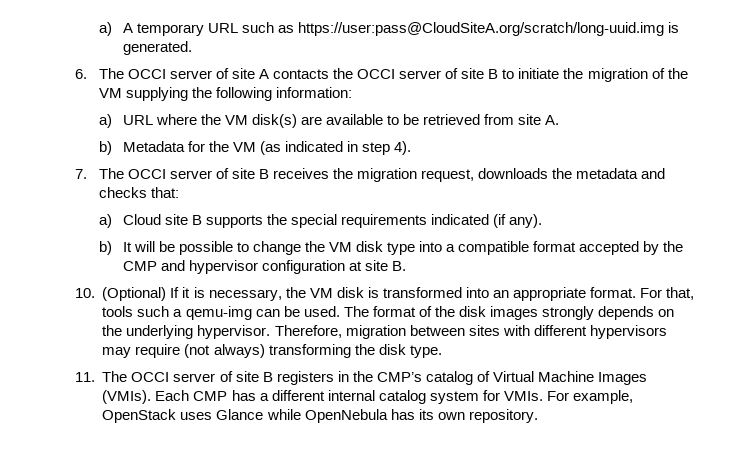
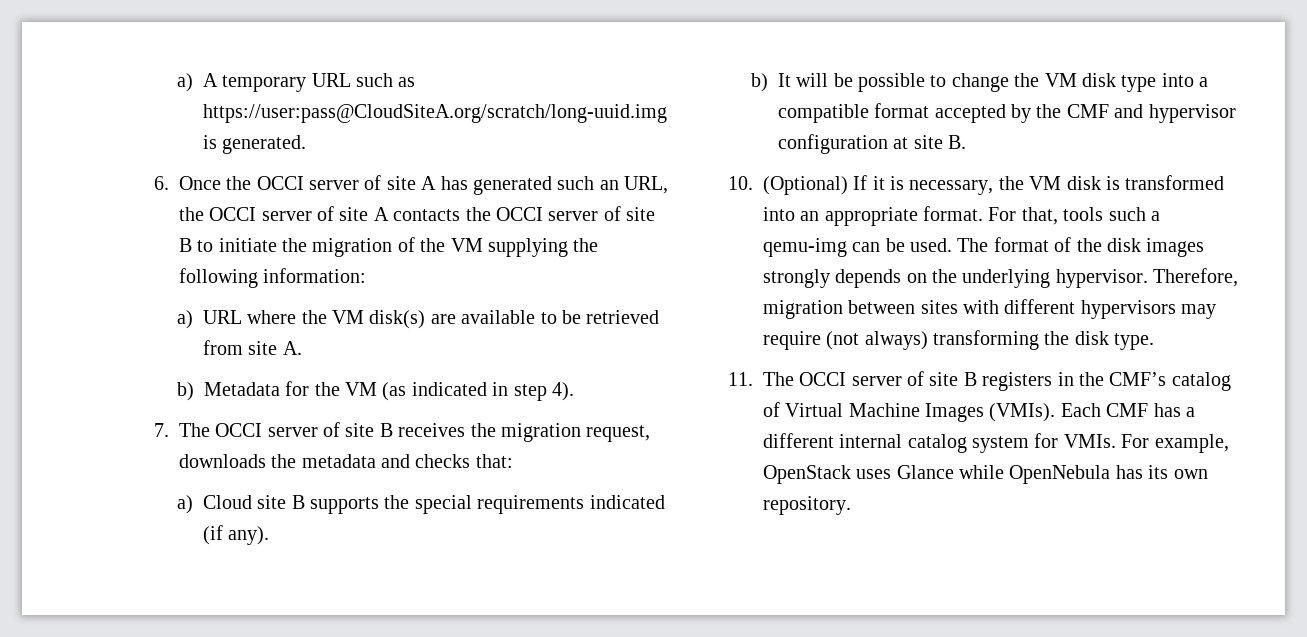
[98,68,124,79] The -> [178,175,669,195] [178,207,204,221] Once the OCCI server of site A has generated such an URL, the
[122,261,157,271] CMP -> [1066,104,1109,118] CMF
[376,372,422,382] CMP’s -> [1109,372,1167,386] CMF’s
[193,391,228,401] CMP -> [1106,403,1149,417] CMF

